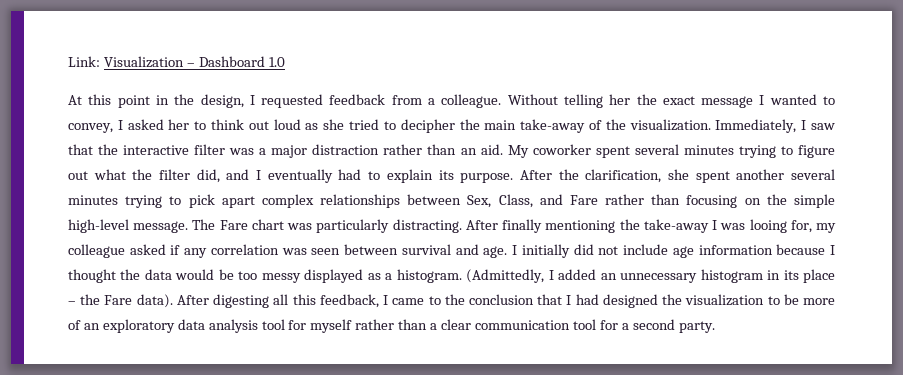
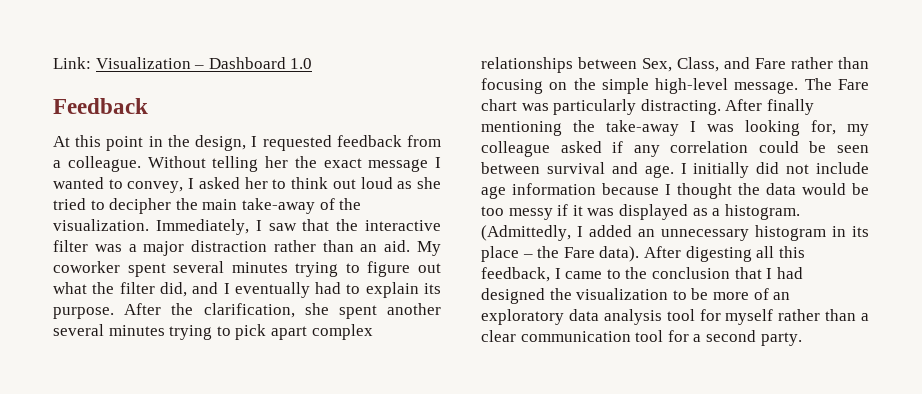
(285, 62) none -> [53,98,148,114] // Feedback
[749,219,787,233] looing -> [745,120,800,136] looking
[281,248,307,255] was -> [758,141,827,153] could be
(301, 278) none -> [557,204,615,216] if it was

